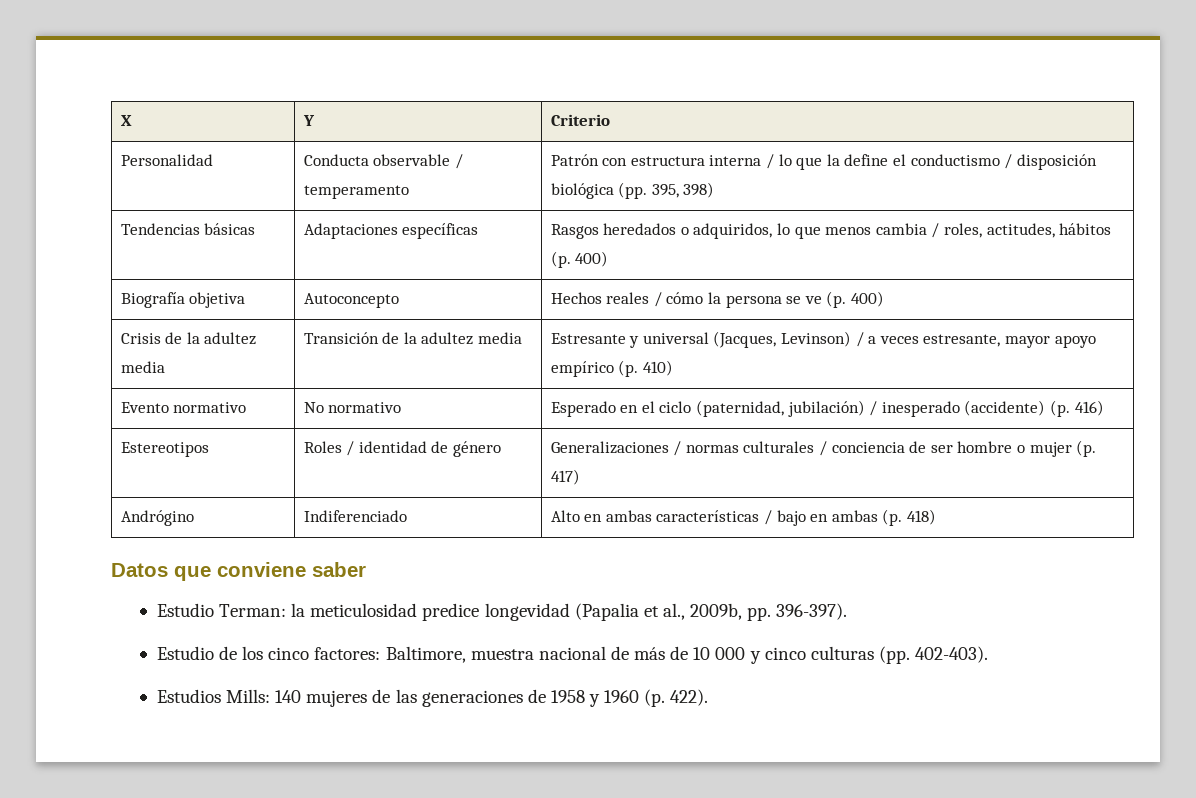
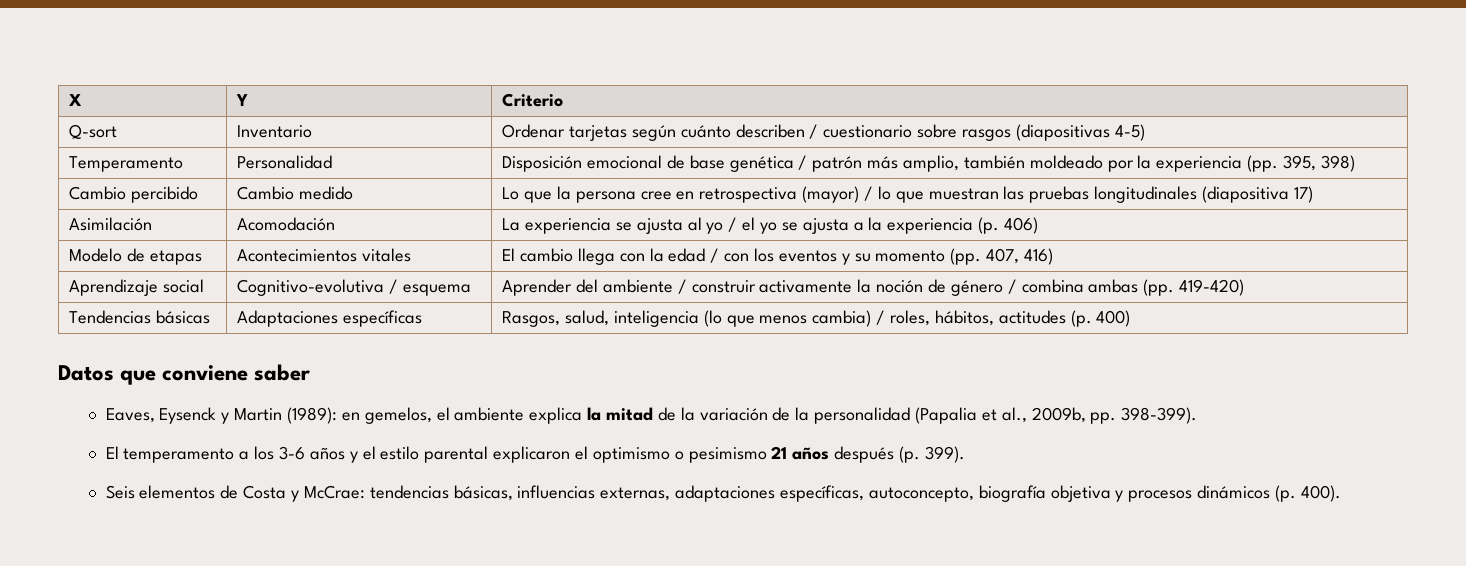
[120,154,213,166] [303,154,463,169] [303,185,409,199] [550,154,1097,170] [550,182,715,199] Personalidad | Conducta observable / temperamento | Patrón con estructura interna / lo que la define el conductismo / disposición biológica (pp. 395, 398) -> [69,124,118,139] [237,125,313,138] [502,124,1145,141] [69,156,184,172] [237,155,333,169] [502,155,1355,172] [69,186,198,203] [237,186,353,200] [502,186,1313,203] [69,217,153,231] [237,217,336,231] [502,217,1038,234] [69,248,202,265] [237,248,411,262] [502,248,1053,265] [69,279,204,296] [237,279,471,296] [502,279,1245,296] Q-sort | Inventario | Ordenar tarjetas según cuánto describen / cuestionario sobre rasgos (diapositivas 4-5) // Temperamento | Personalidad | Disposición emocional de base genética / patrón más amplio, también moldeado por la experiencia (pp. 395, 398) // Cambio percibido | Cambio medido | Lo que la persona cree en retrospectiva (mayor) / lo que muestran las pruebas longitudinales (diapositiva 17) // Asimilación | Acomodación | La experiencia se ajusta al yo / el yo se ajusta a la experiencia (p. 406) // Modelo de etapas | Acontecimientos vitales | El cambio llega con la edad / con los eventos y su momento (pp. 407, 416) // Aprendizaje social | Cognitivo-evolutiva / esquema | Aprender del ambiente / construir activamente la noción de género / combina ambas (pp. 419-420)
[550,223,791,239] Rasgos heredados o adquiridos, lo -> [502,310,722,327] Rasgos, salud, inteligencia (lo
[875,223,927,235] cambia -> [812,310,872,327] cambia)
[986,223,1112,238] [550,251,609,268] [120,292,246,308] [303,293,399,308] [550,291,884,308] [120,332,257,345] [120,361,165,373] [303,332,523,345] [550,331,1096,348] [550,360,673,377] [120,402,247,413] [303,402,402,413] [550,400,1104,417] [120,442,209,457] [303,441,502,457] [550,440,1097,457] [550,469,580,485] [120,510,194,526] [303,510,407,522] [550,509,936,526] [111,562,366,581] [156,603,570,621] actitudes, hábitos (p. 400) // Biografía objetiva | Autoconcepto | Hechos reales / cómo la persona se ve (p. 400) // Crisis de la adultez media | Transición de la adultez media | Estresante y universal (Jacques, Levinson) / a veces estresante, mayor apoyo empírico (p. 410) // Evento normativo | No normativo | Esperado en el ciclo (paternidad, jubilación) / inesperado (accidente) (p. 416) // Estereotipos | Roles / identidad de género | Generalizaciones / normas culturales / conciencia de ser hombre o mujer (p. 417) // Andrógino | Indiferenciado | Alto en ambas características / bajo en ambas (p. 418) // Datos que conviene saber // Estudio Terman: la meticulosidad predice longevidad -> [934,310,1131,327] [58,364,311,385] [105,407,911,424] hábitos, actitudes (p. 400) // Datos que conviene saber // Eaves, Eysenck y Martin (1989): en gemelos, el ambiente explica la mitad de la variación de la personalidad
[776,603,848,620] [156,646,989,664] [156,689,709,707] 396-397). // Estudio de los cinco factores: Baltimore, muestra nacional de más de 10 000 y cinco culturas (pp. 402-403). // Estudios Mills: 140 mujeres de las generaciones de 1958 y 1960 (p. 422). -> [1121,407,1198,424] [105,446,965,463] [105,485,1341,502] 398-399). // El temperamento a los 3-6 años y el estilo parental explicaron el optimismo o pesimismo 21 años después (p. 399). // Seis elementos de Costa y McCrae: tendencias básicas, influencias externas, adaptaciones específicas, autoconcepto, biografía objetiva y procesos dinámicos (p. 400).

